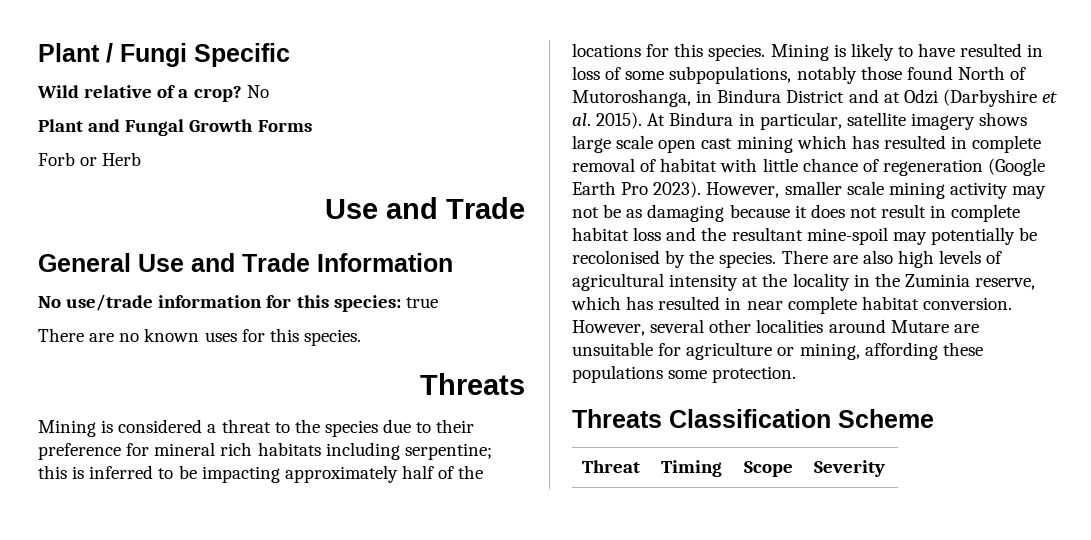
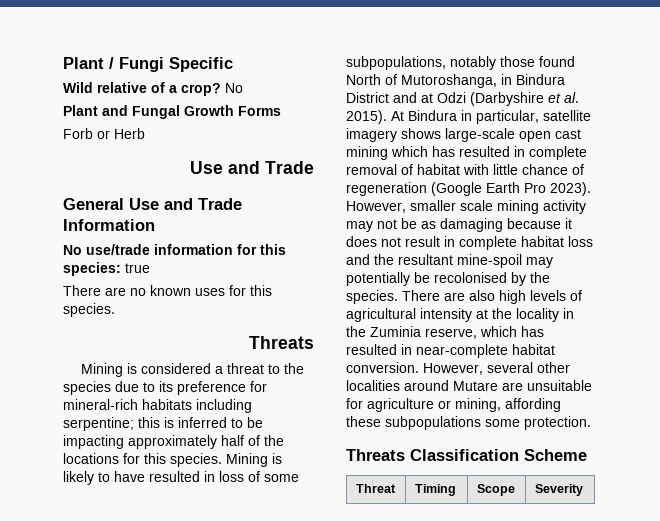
[436,419,475,433] their -> [159,381,173,392] its
[154,442,253,456] mineral rich -> [63,399,138,410] mineral-rich
[572,135,654,153] large scale -> [445,128,515,142] large-scale
[746,296,857,314] near complete -> [416,344,508,358] near-complete
[572,365,663,383] populations -> [385,416,481,430] subpopulations

